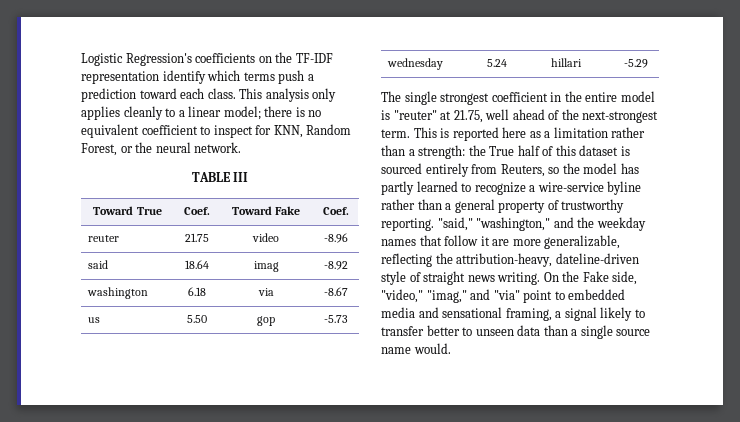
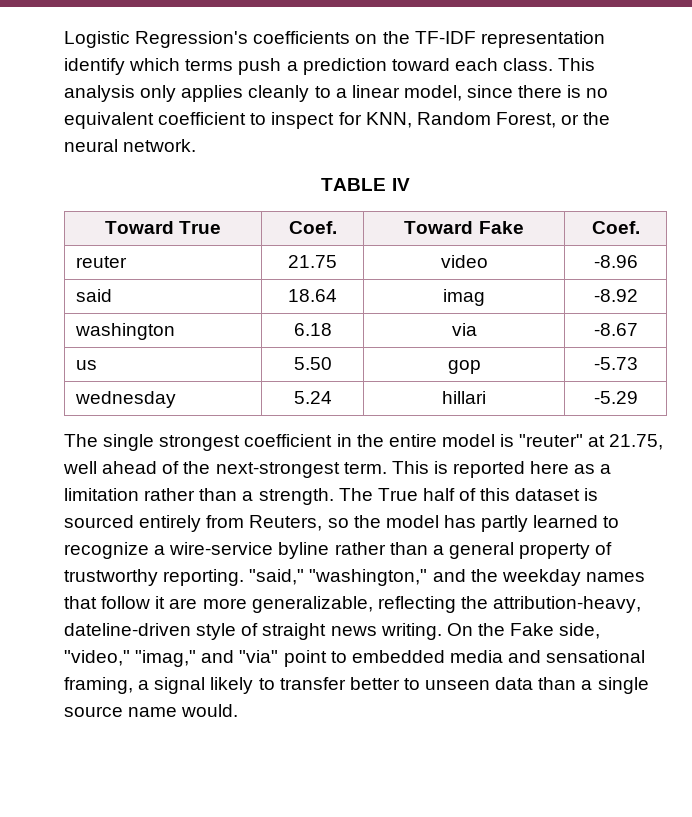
[223,106,261,120] model; -> [403,85,514,101] model, since
[233,172,249,182] III -> [391,178,410,191] IV
[418,145,486,159] strength: the -> [258,488,373,505] strength. The

